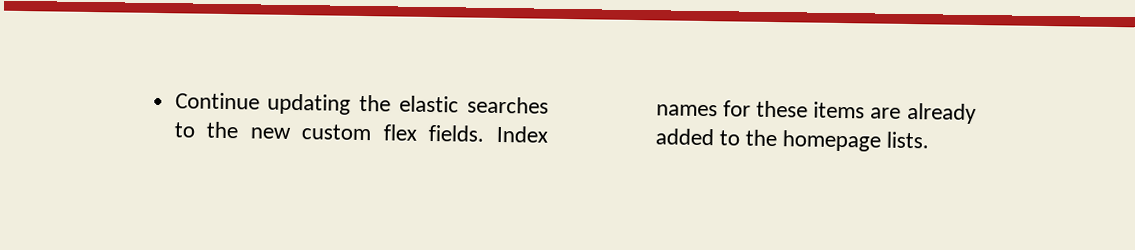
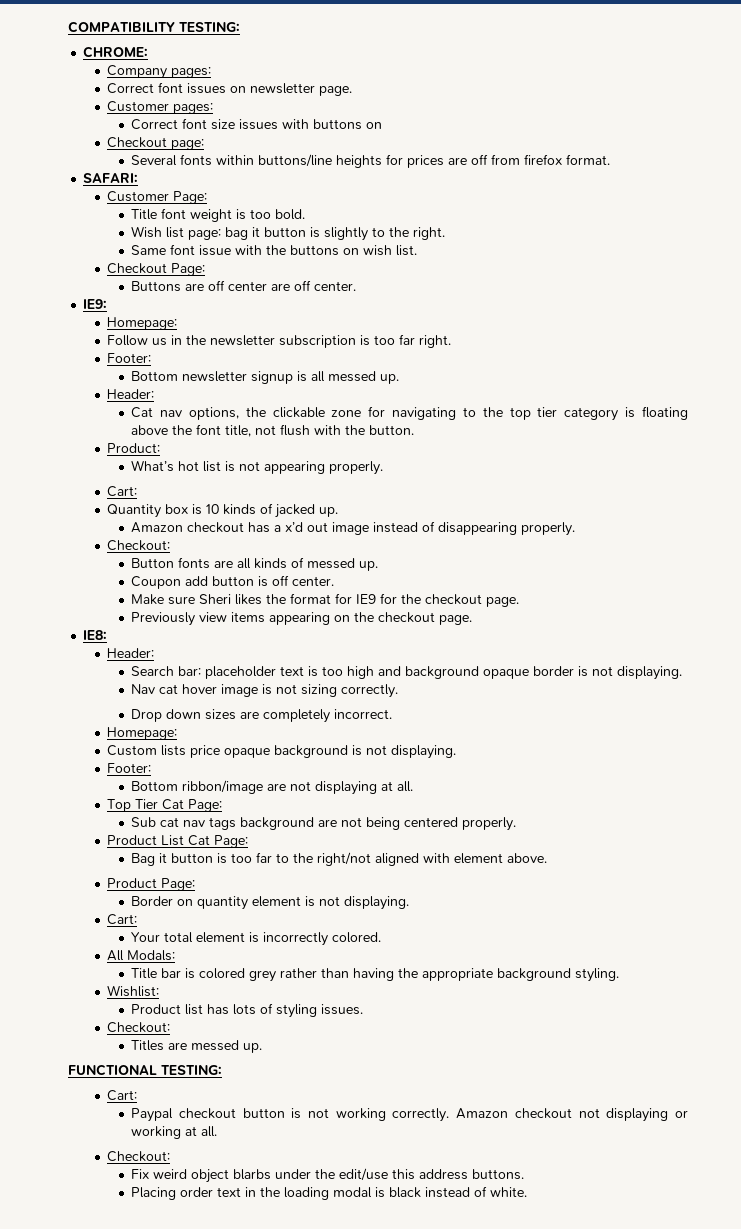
[174,92,549,115] [173,121,548,143] [655,100,977,124] [654,128,930,152] Continue updating the elastic searches to the new custom flex fields. Index names for these items are already added to the homepage lists. -> [68,21,240,33] [83,46,149,58] [107,65,212,79] [107,82,353,96] [107,101,214,114] [131,118,383,130] [107,137,205,150] [131,154,611,168] [83,173,139,183] [107,191,208,204] [131,208,306,222] [131,226,446,241] [131,244,418,256] [107,263,206,276] [131,280,357,292] [83,299,108,309] [107,317,178,330] [107,334,452,348] [107,353,152,363] [131,371,400,384] [107,389,155,399] [131,406,688,421] [131,424,415,437] [107,443,161,453] [131,460,384,475] [107,486,138,497] [107,503,339,518] [131,521,576,536] [107,540,171,551] [131,557,379,571] [131,575,335,589] [131,593,520,607] [131,612,473,626] [83,630,108,640] [107,648,155,658] [131,666,683,680] [131,684,399,698] [131,709,393,723] [107,727,178,740] [107,745,457,759] [107,763,152,773] [131,780,414,795] [107,799,223,812] [131,817,517,831] [107,835,249,848] [131,852,548,866] [107,878,196,891] [131,896,410,910] [107,914,138,925] [131,932,382,946] [107,950,176,961] [131,968,620,982] [107,985,160,997] [131,1003,364,1018] [107,1022,171,1033] [131,1040,263,1053] [68,1064,222,1076] [107,1090,138,1101] [131,1108,688,1122] [131,1126,218,1139] [107,1151,171,1162] [131,1168,525,1183] [131,1186,528,1200] COMPATIBILITY TESTING: // CHROME: // Company pages: // Correct font issues on newsletter page. // Customer pages: // Correct font size issues with buttons on // Checkout page: // Several fonts within buttons/line heights for prices are off from firefox format. // SAFARI: // Customer Page: // Title font weight is too bold. // Wish list page: bag it button is slightly to the right. // Same font issue with the buttons on wish list. // Checkout Page: // Buttons are off center are off center. // IE9: // Homepage: // Follow us in the newsletter subscription is too far right. // Footer: // Bottom newsletter signup is all messed up. // Header: // Cat nav options, the clickable zone for navigating to the top tier category is floating above the font title, not flush with the button. // Product: // What’s hot list is not appearing properly. // Cart: // Quantity box is 10 kinds of jacked up. // Amazon checkout has a x’d out image instead of disappearing properly. // Checkout: // Button fonts are all kinds of messed up. // Coupon add button is off center. // Make sure Sheri likes the format for IE9 for the checkout page. // Previously view items appearing on the checkout page. // IE8: // Header: // Search bar: placeholder text is too high and background opaque border is not displaying. // Nav cat hover image is not sizing correctly. // Drop down sizes are completely incorrect. // Homepage: // Custom lists price opaque background is not displaying. // Footer: // Bottom ribbon/image are not displaying at all. // Top Tier Cat Page: // Sub cat nav tags background are not being centered properly. // Product List Cat Page: // Bag it button is too far to the right/not aligned with element above. // Product Page: // Border on quantity element is not displaying. // Cart: // Your total element is incorrectly colored. // All Modals: // Title bar is colored grey rather than having the appropriate background styling. // Wishlist: // Product list has lots of styling issues. // Checkout: // Titles are messed up. // FUNCTIONAL TESTING: // Cart: // Paypal checkout button is not working correctly. Amazon checkout not displaying or working at all. // Checkout: // Fix weird object blarbs under the edit/use this address buttons. // Placing order text in the loading modal is black instead of white.

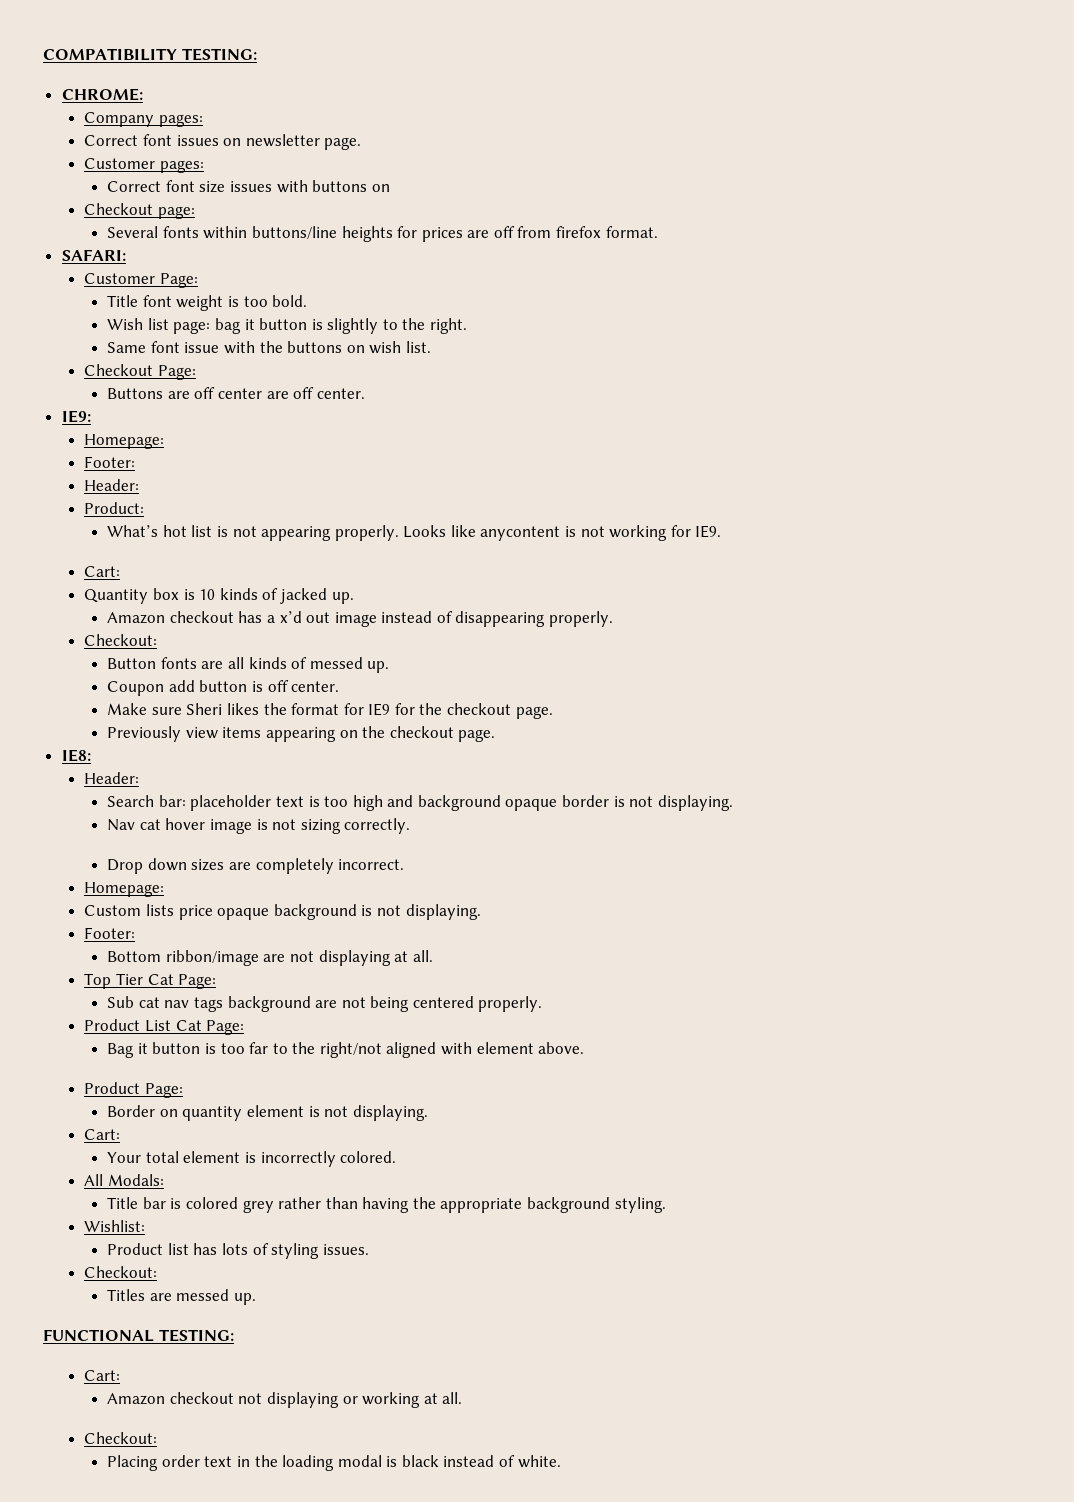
[107,334,452,348] [107,353,152,363] [131,371,400,384] [107,389,155,399] [131,406,688,421] [131,424,415,437] Follow us in the newsletter subscription is too far right. // Footer: // Bottom newsletter signup is all messed up. // Header: // Cat nav options, the clickable zone for navigating to the top tier category is floating above the font title, not flush with the button. -> [84,456,136,468] [84,479,140,491] Footer: // Header:
(384, 468) none -> [403,525,722,541] Looks like anycontent is not working for IE9.
[131,1108,450,1122] Paypal checkout button is not working correctly. -> (121, 1375) none
[131,1168,525,1183] // Fix weird object blarbs under the edit/use this address buttons. -> (158, 1438) none

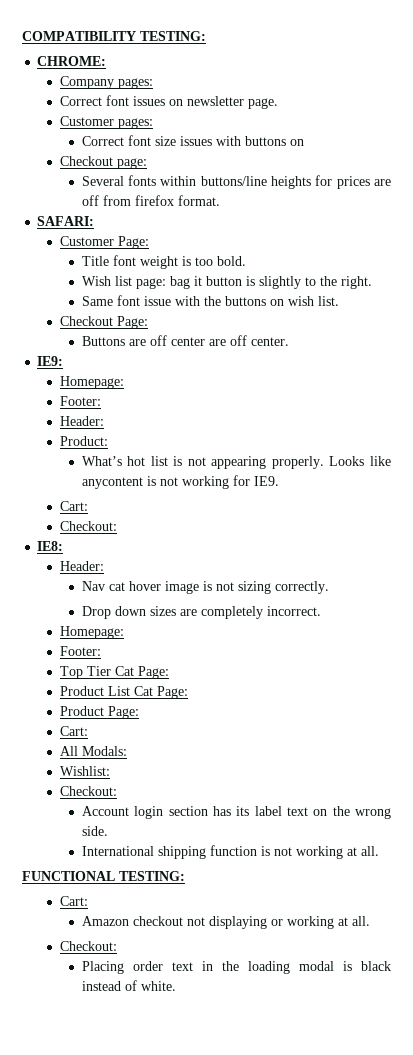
[84,588,354,604] [107,611,614,627] [84,634,158,646] [107,657,390,673] [107,680,340,696] [107,703,553,719] [107,726,496,742] [61,749,91,762] [84,772,140,784] [107,795,733,811] Quantity box is 10 kinds of jacked up. // Amazon checkout has a x’d out image instead of disappearing properly. // Checkout: // Button fonts are all kinds of messed up. // Coupon add button is off center. // Make sure Sheri likes the format for IE9 for the checkout page. // Previously view items appearing on the checkout page. // IE8: // Header: // Search bar: placeholder text is too high and background opaque border is not displaying. -> [59,521,117,531] [37,541,64,551] [59,561,104,571] Checkout: // IE8: // Header:
[84,904,481,920] [84,927,136,939] [107,950,433,966] [84,973,217,989] [107,996,543,1012] [84,1019,245,1035] [107,1042,585,1058] [84,1082,184,1098] [107,1105,428,1121] [84,1129,121,1140] [107,1151,397,1167] [84,1174,165,1186] [107,1197,666,1213] [84,1220,146,1232] [107,1243,369,1259] [84,1266,158,1278] [107,1289,256,1305] Custom lists price opaque background is not displaying. // Footer: // Bottom ribbon/image are not displaying at all. // Top Tier Cat Page: // Sub cat nav tags background are not being centered properly. // Product List Cat Page: // Bag it button is too far to the right/not aligned with element above. // Product Page: // Border on quantity element is not displaying. // Cart: // Your total element is incorrectly colored. // All Modals: // Title bar is colored grey rather than having the appropriate background styling. // Wishlist: // Product list has lots of styling issues. // Checkout: // Titles are messed up. -> [59,646,101,656] [59,666,169,679] [59,686,188,699] [59,706,139,719] [59,726,88,736] [59,746,127,756] [59,766,110,776] [59,786,117,796] [81,806,391,819] [81,826,108,836] [81,845,379,859] Footer: // Top Tier Cat Page: // Product List Cat Page: // Product Page: // Cart: // All Modals: // Wishlist: // Checkout: // Account login section has its label text on the wrong side. // International shipping function is not working at all.

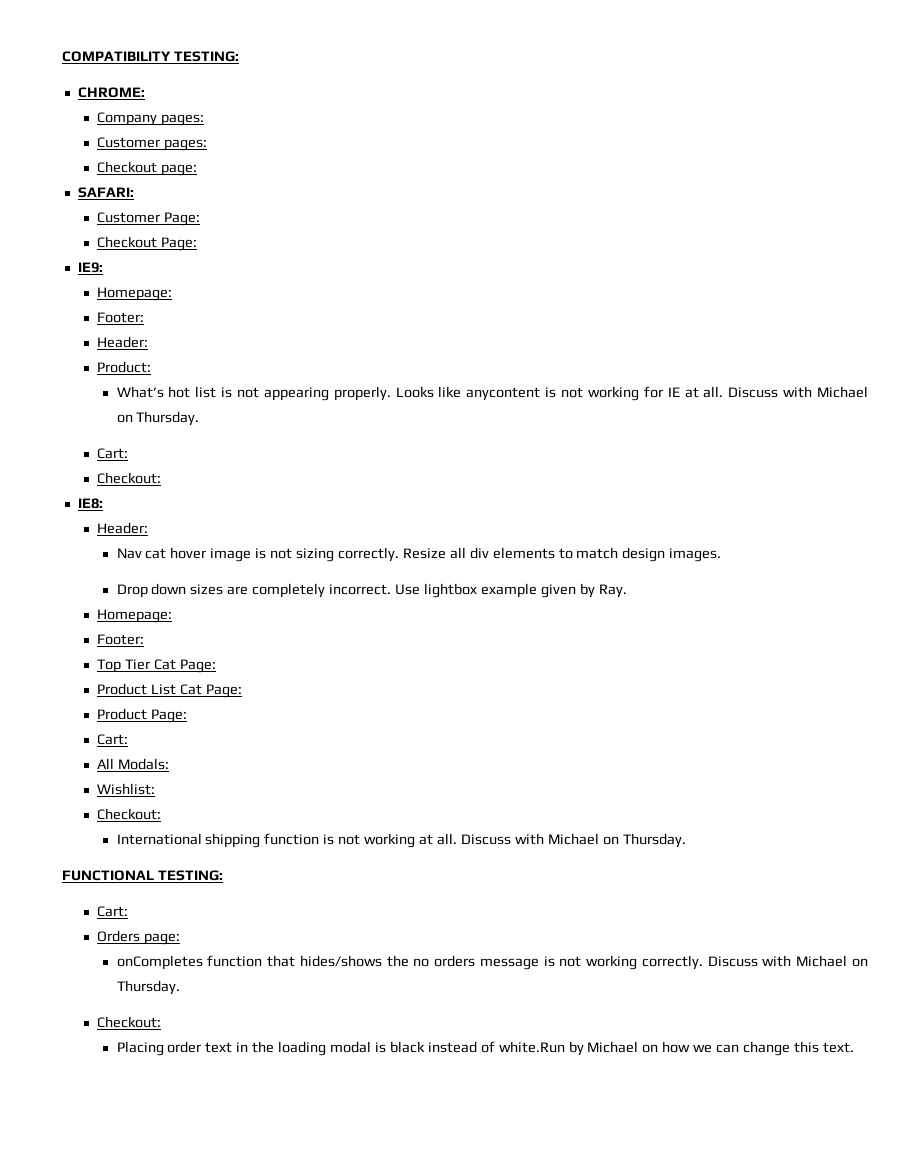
[59,95,278,109] [59,116,153,129] [81,135,304,146] [59,156,147,169] [81,175,391,189] [81,195,220,206] [37,216,95,226] [59,236,149,249] [81,255,246,269] [81,276,372,289] [81,295,339,306] [59,316,148,329] [81,335,289,346] Correct font issues on newsletter page. // Customer pages: // Correct font size issues with buttons on // Checkout page: // Several fonts within buttons/line heights for prices are off from firefox format. // SAFARI: // Customer Page: // Title font weight is too bold. // Wish list page: bag it button is slightly to the right. // Same font issue with the buttons on wish list. // Checkout Page: // Buttons are off center are off center. -> [97,137,208,151] [97,161,198,176] [77,187,134,198] [97,212,201,226] [97,236,198,251] Customer pages: // Checkout page: // SAFARI: // Customer Page: // Checkout Page:
[253,476,279,486] IE9. -> [667,386,869,398] [116,411,200,426] IE at all. Discuss with Michael on Thursday.
(329, 587) none -> [402,547,722,562] Resize all div elements to match design images.
(321, 611) none -> [395,583,627,598] Use lightbox example given by Ray.
[81,806,391,819] [81,826,108,836] // Account login section has its label text on the wrong side. -> (162, 814) none
[22,871,185,881] [59,896,88,906] [81,916,370,929] // FUNCTIONAL TESTING: // Cart: // Amazon checkout not displaying or working at all. -> [460,833,686,848] [62,870,223,881] [97,906,129,917] [97,930,181,945] [116,955,868,970] [116,980,180,995] Discuss with Michael on Thursday. // FUNCTIONAL TESTING: // Cart: // Orders page: // onCompletes function that hides/shows the no orders message is not working correctly. Discuss with Michael on Thursday.
[140,981,176,991] white. -> [498,1041,854,1056] white.Run by Michael on how we can change this text.

